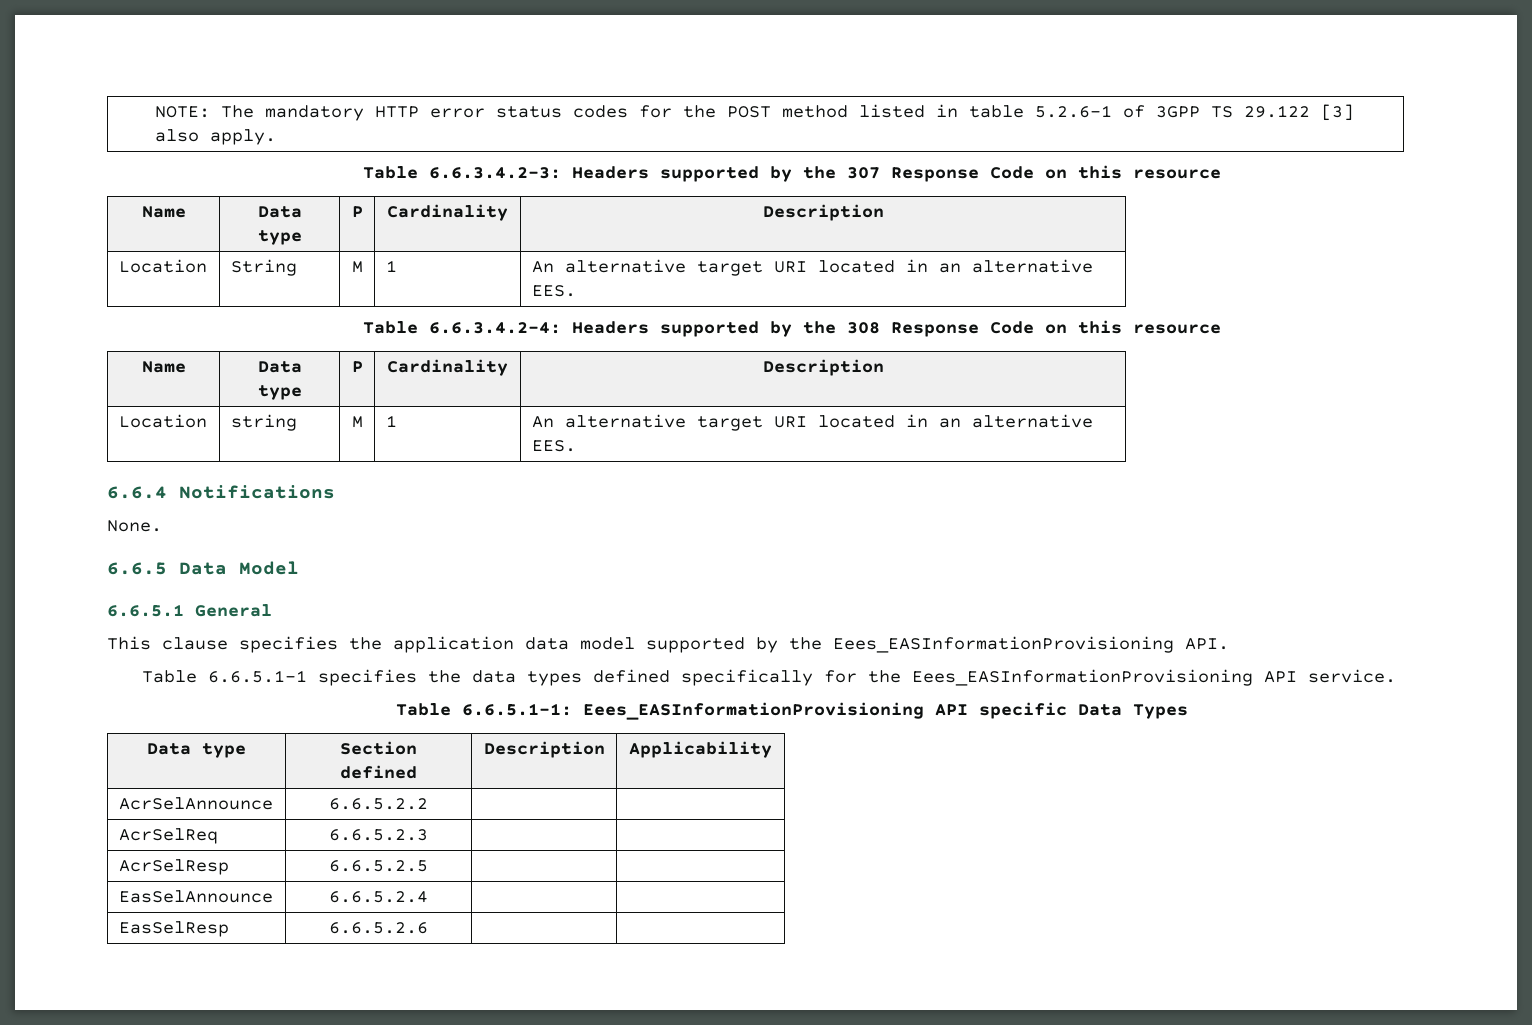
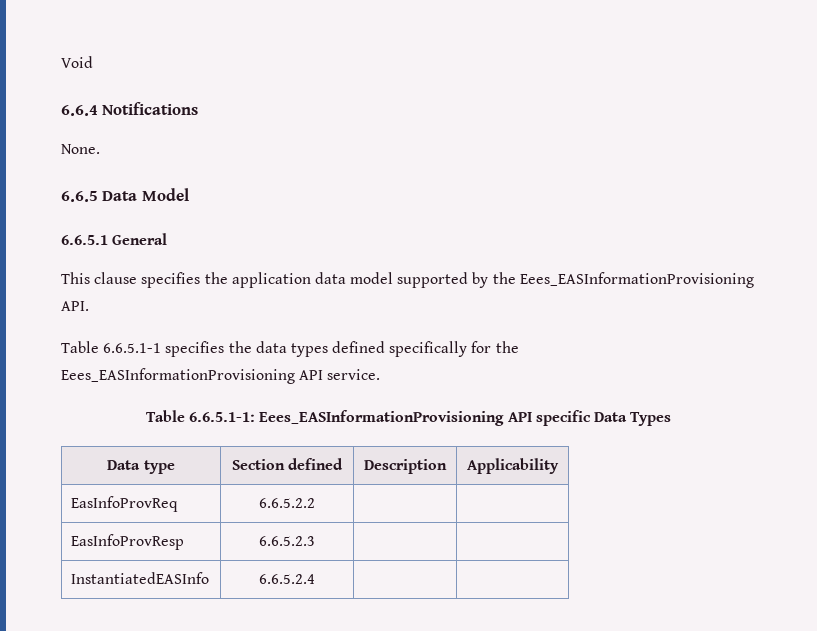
[154,104,1354,121] [154,129,276,145] [362,165,1221,182] [141,206,186,218] [257,206,302,218] [257,230,302,245] [351,206,363,217] [387,204,508,221] [762,204,884,221] [118,259,207,273] [230,259,297,276] [351,261,363,273] [385,260,397,272] [531,259,1093,276] [531,285,576,297] [362,320,1221,337] [141,361,186,373] [257,361,302,373] [257,385,302,400] [351,361,363,372] [387,359,508,376] [762,359,884,376] [118,414,207,428] [230,414,297,431] [351,416,363,428] [385,415,397,427] [531,414,1093,431] [531,440,576,452] NOTE: The mandatory HTTP error status codes for the POST method listed in table 5.2.6-1 of 3GPP TS 29.122 [3] also apply. // Table 6.6.3.4.2-3: Headers supported by the 307 Response Code on this resource // Name | Data type | P | Cardinality | Description // Location | String | M | 1 | An alternative target URI located in an alternative EES. // Table 6.6.3.4.2-4: Headers supported by the 308 Response Code on this resource // Name | Data type | P | Cardinality | Description // Location | string | M | 1 | An alternative target URI located in an alternative EES. -> [61,56,93,68] Void
[118,797,273,810] AcrSelAnnounce -> [71,496,179,512] EasInfoProvReq
[118,828,218,844] AcrSelReq -> [71,534,185,550] EasInfoProvResp
[118,859,229,875] [329,860,428,872] [118,890,273,903] AcrSelResp | 6.6.5.2.5 | | // EasSelAnnounce -> [71,572,210,584] InstantiatedEASInfo
[118,921,229,937] [329,922,428,934] // EasSelResp | 6.6.5.2.6 | | -> (315, 579) none

